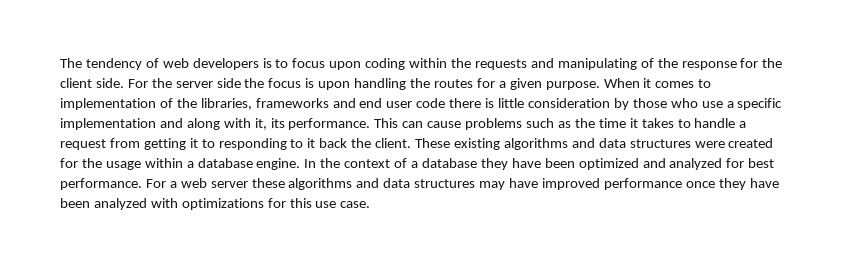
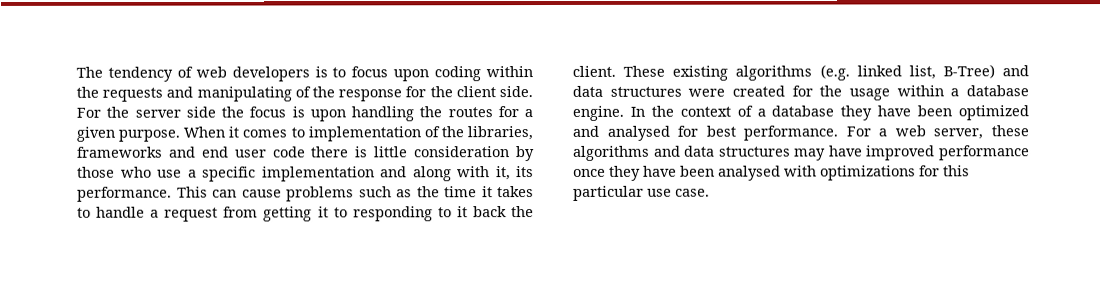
(568, 144) none -> [819,64,995,81] (e.g. linked list, B-Tree)
[669,158,723,170] analyzed -> [606,125,670,141] analysed
[210,181,248,188] server -> [933,128,984,140] server,
[93,198,147,210] analyzed -> [718,165,781,181] analysed
(312, 203) none -> [573,185,644,201] particular

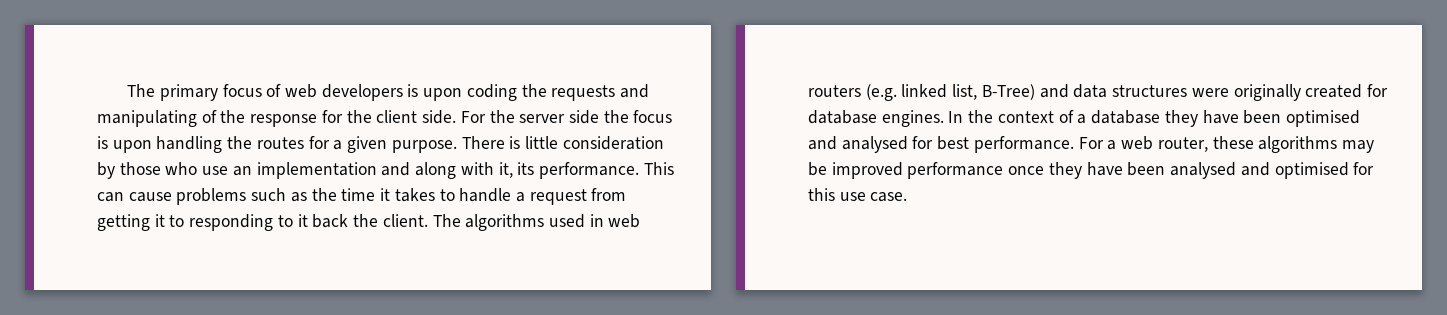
[76,66,173,82] The tendency -> [127,84,262,101] The primary focus
[332,66,389,78] to focus -> (419, 90) none
[485,66,533,78] within -> (517, 92) none
[183,126,533,142] [77,146,350,158] When it comes to implementation of the libraries, frameworks and end user code there -> [461,136,505,149] There
[187,166,256,182] a specific -> [232,166,252,176] an
[623,65,813,81] These existing algorithms -> [432,214,641,231] [808,85,861,97] The algorithms used in web routers
(726, 92) none -> [1233,84,1301,101] originally
[819,85,1029,101] [572,105,624,121] the usage within a database engine. -> [808,110,944,127] database engines.
[958,105,1029,121] optimized -> [1285,110,1360,127] optimised
[933,128,984,140] server, -> [1157,137,1208,152] router,
[653,145,863,161] and data structures may have -> [1341,140,1374,153] [808,162,827,176] may be
[784,165,916,181] with optimizations -> [1240,162,1349,179] and optimised
[573,185,644,201] particular -> (835, 194) none

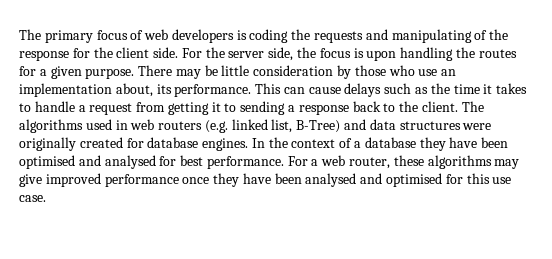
[423,88,463,101] upon -> (247, 35) none
[568,110,599,124] side -> [268,47,294,61] side,
[509,136,521,149] is -> [175,65,218,79] may be
[381,162,513,179] and along with it, -> [115,83,153,97] about,
[176,188,247,205] problems -> [344,83,382,97] delays
[189,214,349,231] responding to it back -> [240,101,396,115] sending a response back to
[808,162,827,176] be -> [19,174,42,187] give

